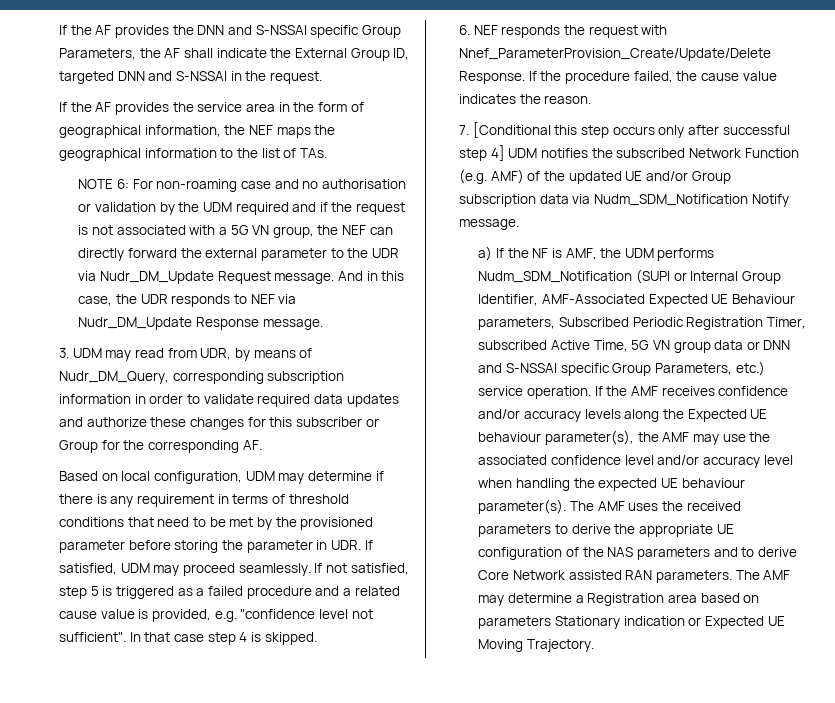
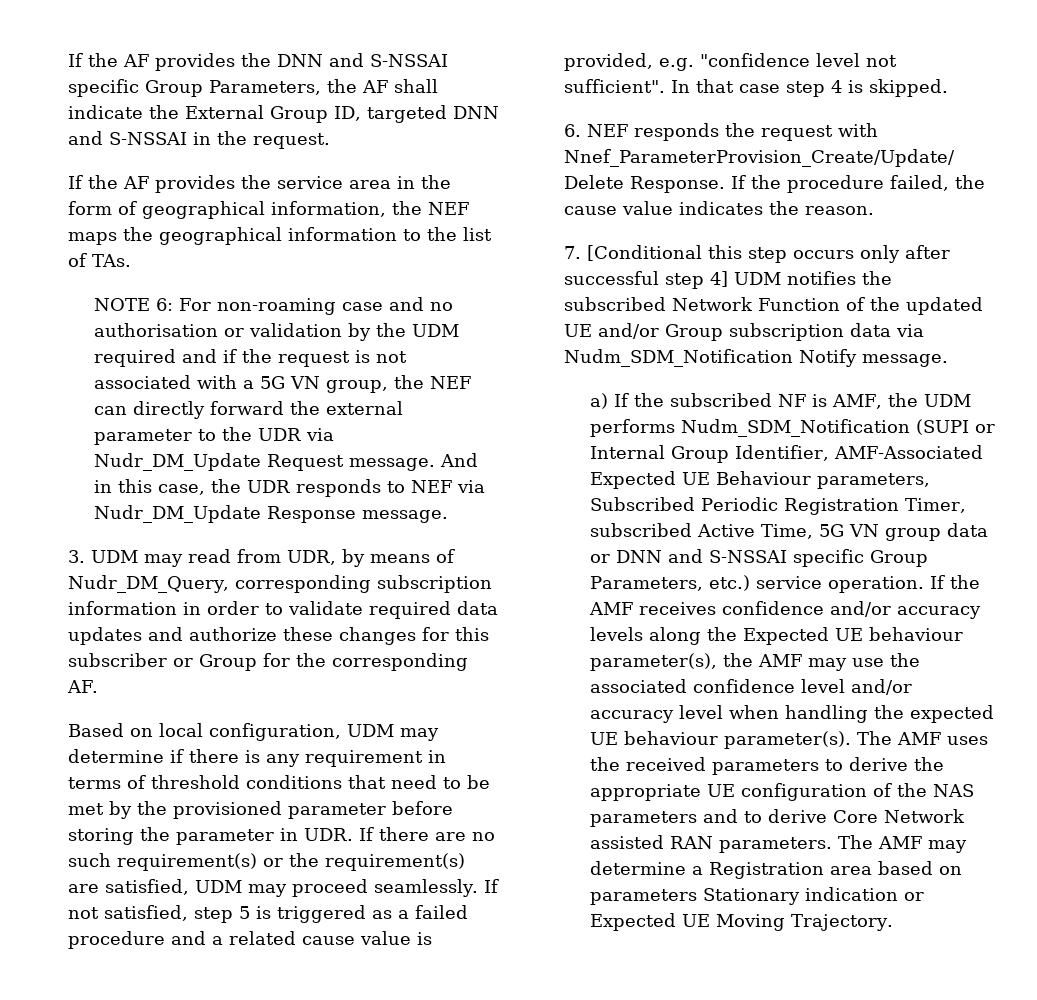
(373, 545) none -> [378,827,495,841] [67,853,465,871] [67,884,99,893] there are no such requirement(s) or the requirement(s) are
[459,169,524,184] (e.g. AMF) -> (840, 304) none
(529, 253) none -> [670,393,773,407] subscribed

